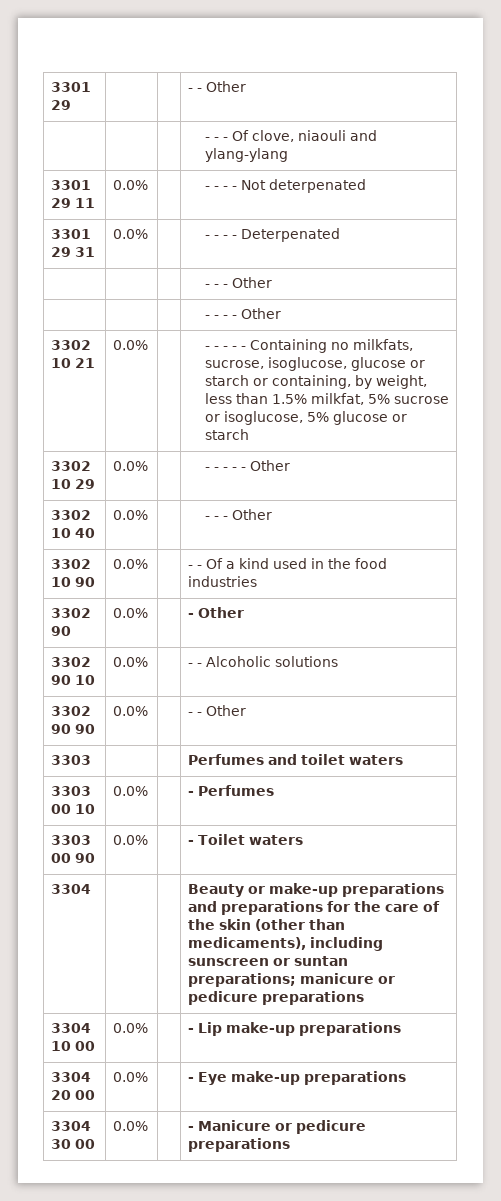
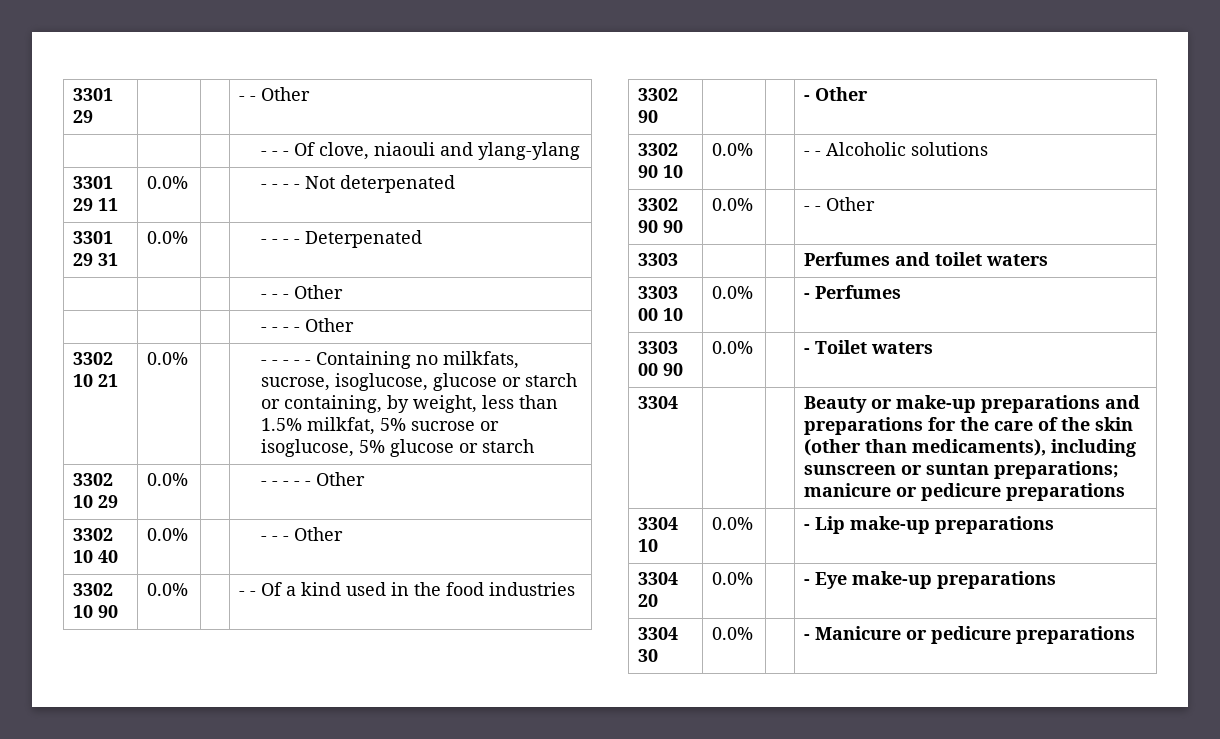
[112,608,148,618] 0.0% -> (659, 116) none
[74,1041,95,1051] 00 -> (659, 545) none
[74,1090,95,1100] 00 -> (659, 600) none
[74,1139,95,1149] 00 -> (659, 655) none

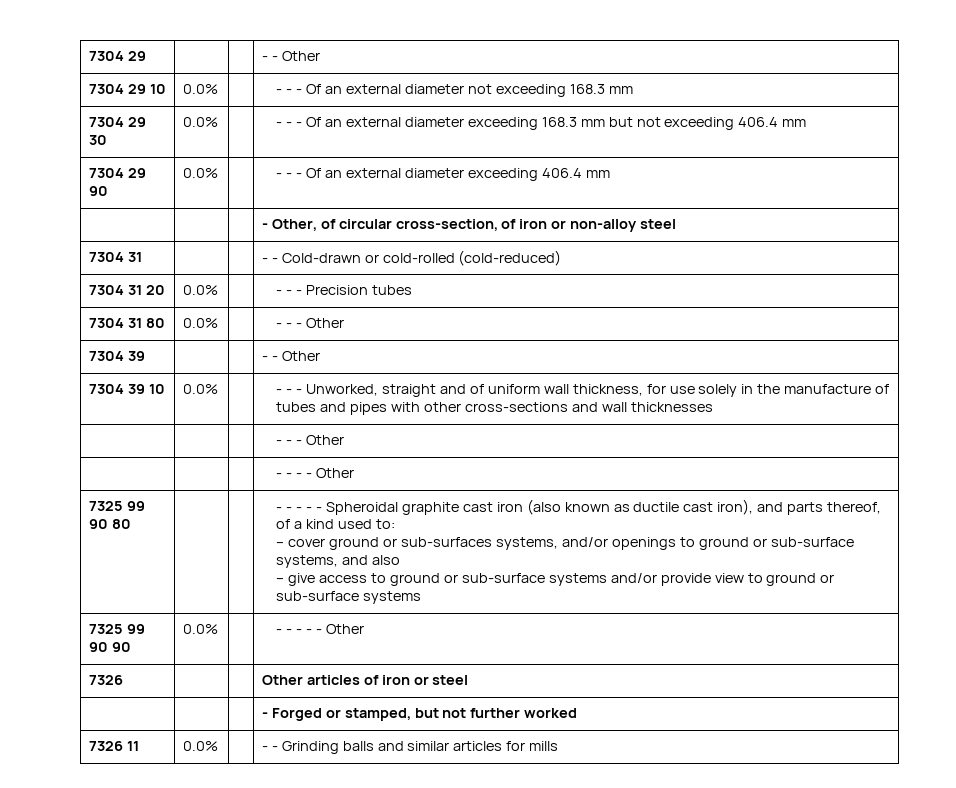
[73,88,114,101] 3301 -> [88,51,124,61] 7304
[260,142,580,160] [73,176,114,189] [73,198,119,211] [147,176,189,189] [260,175,455,193] [73,231,114,244] [73,253,119,266] [147,231,189,244] [260,230,422,248] | | | - - - Of clove, niaouli and ylang-ylang // 3301 29 11 | 0.0% | | - - - - Not deterpenated // 3301 29 31 | 0.0% | | - - - - Deterpenated -> [88,84,166,94] [182,84,218,94] [276,84,633,97] [88,117,146,127] [88,135,107,145] [182,117,218,127] [276,117,807,130] [88,168,146,178] [88,186,108,196] [182,168,218,178] [276,168,610,181] [261,219,677,232] [88,252,142,262] [261,250,562,266] [88,285,165,295] [182,285,218,295] [276,285,413,295] [88,318,165,328] [182,318,218,328] [276,318,345,328] [88,351,145,361] [261,351,320,361] [88,384,165,394] [182,384,218,394] [276,384,890,397] [276,402,713,415] 7304 29 10 | 0.0% | | - - - Of an external diameter not exceeding 168.3 mm // 7304 29 30 | 0.0% | | - - - Of an external diameter exceeding 168.3 mm but not exceeding 406.4 mm // 7304 29 90 | 0.0% | | - - - Of an external diameter exceeding 406.4 mm // | | | - Other, of circular cross-section, of iron or non-alloy steel // 7304 31 | | | - - Cold-drawn or cold-rolled (cold-reduced) // 7304 31 20 | 0.0% | | - - - Precision tubes // 7304 31 80 | 0.0% | | - - - Other // 7304 39 | | | - - Other // 7304 39 10 | 0.0% | | - - - Unworked, straight and of uniform wall thickness, for use solely in the manufacture of tubes and pipes with other cross-sections and wall thicknesses
[73,352,114,365] [73,374,119,387] [147,352,189,365] [260,351,519,369] [260,373,577,391] [260,395,558,413] [260,417,499,435] [260,439,534,457] [73,473,114,486] [73,495,119,508] 3302 10 21 | 0.0% | | - - - - - Containing no milkfats, sucrose, isoglucose, glucose or starch or containing, by weight, less than 1.5% milkfat, 5% sucrose or isoglucose, 5% glucose or starch // 3302 10 29 -> [88,501,145,511] [88,519,131,529] [276,499,881,515] [276,519,396,529] [276,537,854,550] [276,555,401,568] [276,573,835,586] [276,591,422,604] [88,624,145,634] [88,642,131,652] 7325 99 90 80 | | | - - - - - Spheroidal graphite cast iron (also known as ductile cast iron), and parts thereof, of a kind used to: // – cover ground or sub-surfaces systems, and/or openings to ground or sub-surface systems, and also // – give access to ground or sub-surface systems and/or provide view to ground or sub-surface systems // 7325 99 90 90
[73,528,114,541] [73,550,119,563] [147,528,189,541] [260,527,343,541] [73,583,114,596] [73,605,119,618] [147,583,189,596] [239,582,576,596] [638,88,679,101] [638,110,659,123] [804,87,869,101] [638,143,679,156] [638,165,684,178] [712,143,754,156] [804,142,989,156] [638,198,679,211] [638,220,684,233] [712,198,754,211] [804,197,876,211] [638,253,679,266] [804,252,1049,266] [638,286,679,299] [638,308,684,321] [712,286,754,299] [804,285,902,299] [638,341,679,354] [638,363,684,376] [712,341,754,354] [804,340,934,354] [638,396,679,409] [804,395,1141,413] [804,417,1134,435] [804,439,1137,457] [804,461,1119,479] [804,483,1126,501] [638,517,679,530] [638,539,659,552] [712,517,754,530] [804,516,1055,534] [638,572,679,585] [638,594,659,607] [712,572,754,585] [804,571,1057,589] [638,627,679,640] [638,649,659,662] [712,627,754,640] [804,626,1136,644] 3302 10 40 | 0.0% | | - - - Other // 3302 10 90 | 0.0% | | - - Of a kind used in the food industries // 3302 90 | | | - Other // 3302 90 10 | 0.0% | | - - Alcoholic solutions // 3302 90 90 | 0.0% | | - - Other // 3303 | | | Perfumes and toilet waters // 3303 00 10 | 0.0% | | - Perfumes // 3303 00 90 | 0.0% | | - Toilet waters // 3304 | | | Beauty or make-up preparations and preparations for the care of the skin (other than medicaments), including sunscreen or suntan preparations; manicure or pedicure preparations // 3304 10 | 0.0% | | - Lip make-up preparations // 3304 20 | 0.0% | | - Eye make-up preparations // 3304 30 | 0.0% | | - Manicure or pedicure preparations -> [88,675,123,685] [261,675,469,685] [261,708,578,721] [88,741,139,751] [182,741,218,751] [261,741,559,754] 7326 | | | Other articles of iron or steel // | | | - Forged or stamped, but not further worked // 7326 11 | 0.0% | | - - Grinding balls and similar articles for mills

